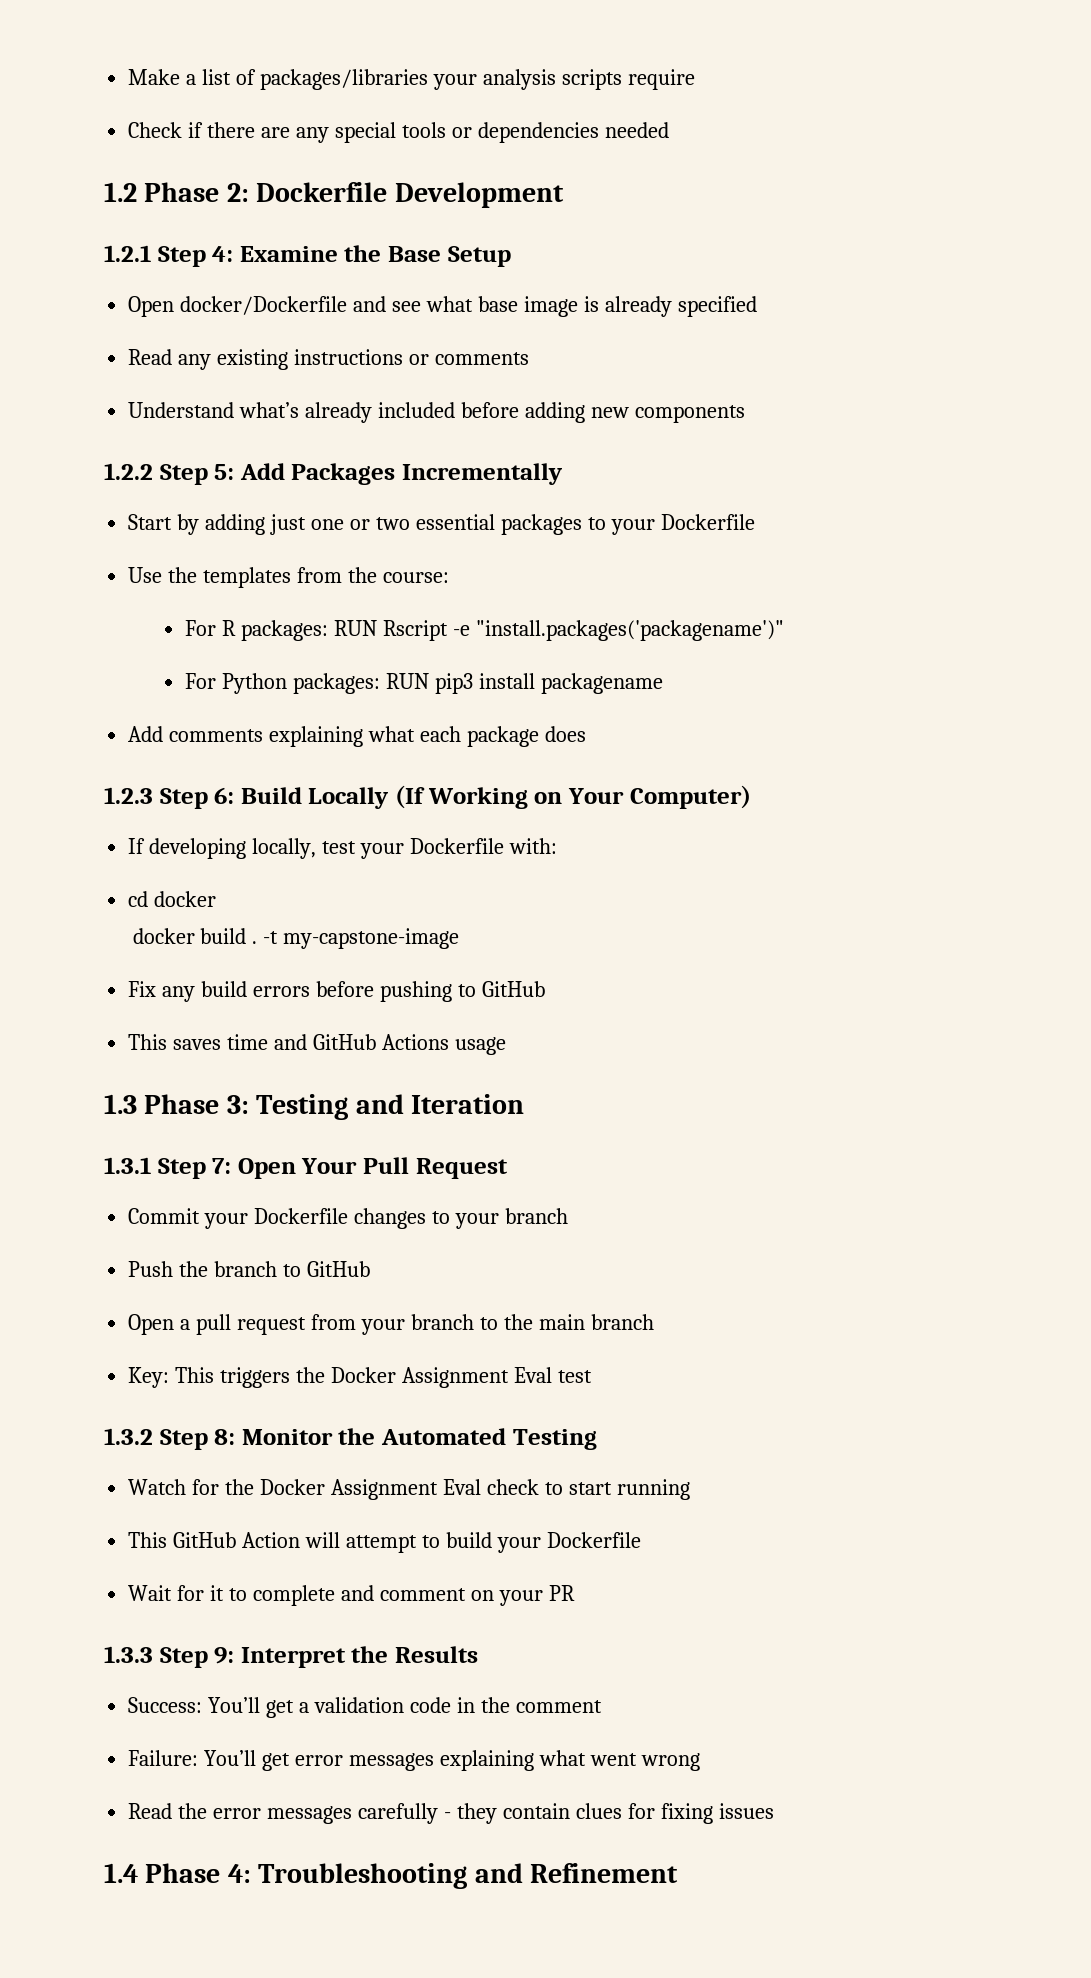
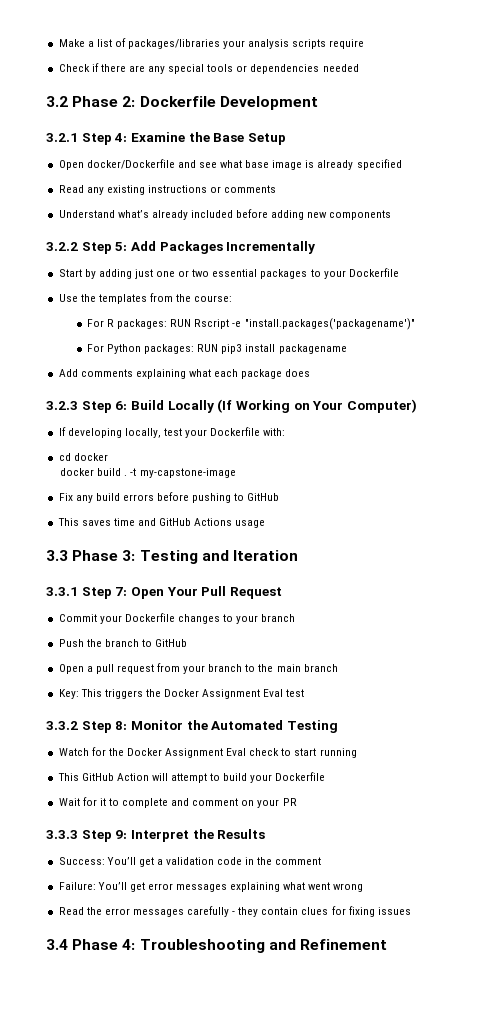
[104,182,137,202] 1.2 -> [46,96,68,107] 3.2
[104,245,151,262] 1.2.1 -> [46,133,78,142] 3.2.1
[104,463,153,480] 1.2.2 -> [46,242,78,251] 3.2.2
[104,787,153,804] 1.2.3 -> [46,401,78,410] 3.2.3
[104,1094,137,1114] 1.3 -> [46,550,68,561] 3.3
[104,1157,151,1174] 1.3.1 -> [46,587,78,596] 3.3.1
[104,1428,153,1445] 1.3.2 -> [46,721,78,730] 3.3.2
[104,1646,153,1663] 1.3.3 -> [46,830,78,839] 3.3.3
[104,1863,138,1883] 1.4 -> [46,939,68,950] 3.4

